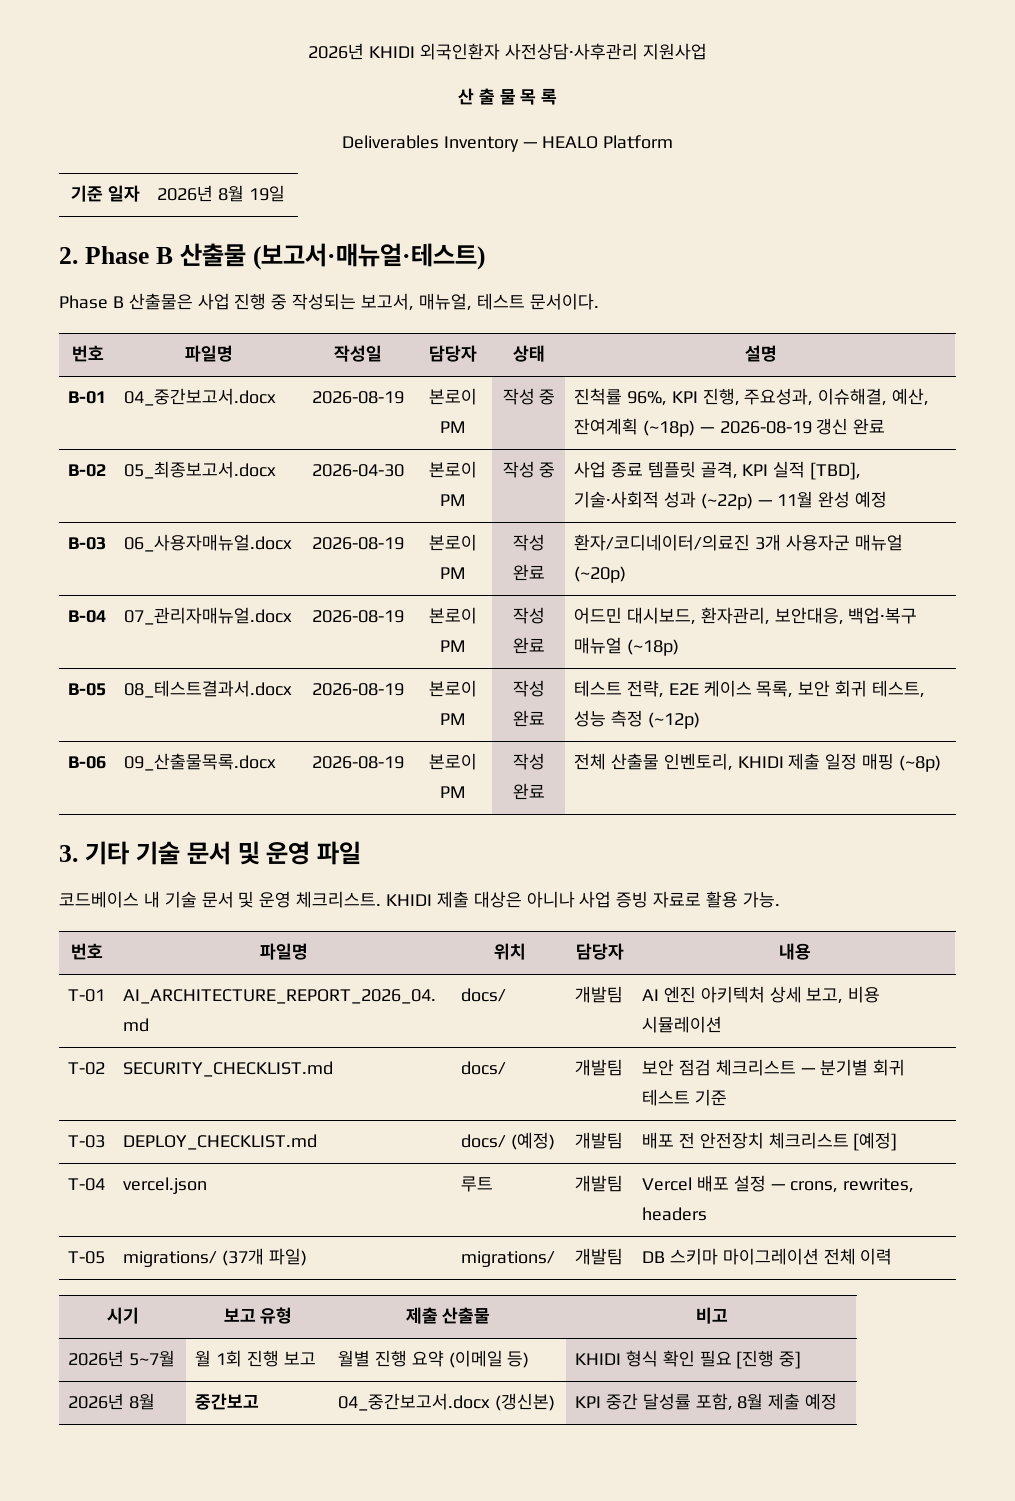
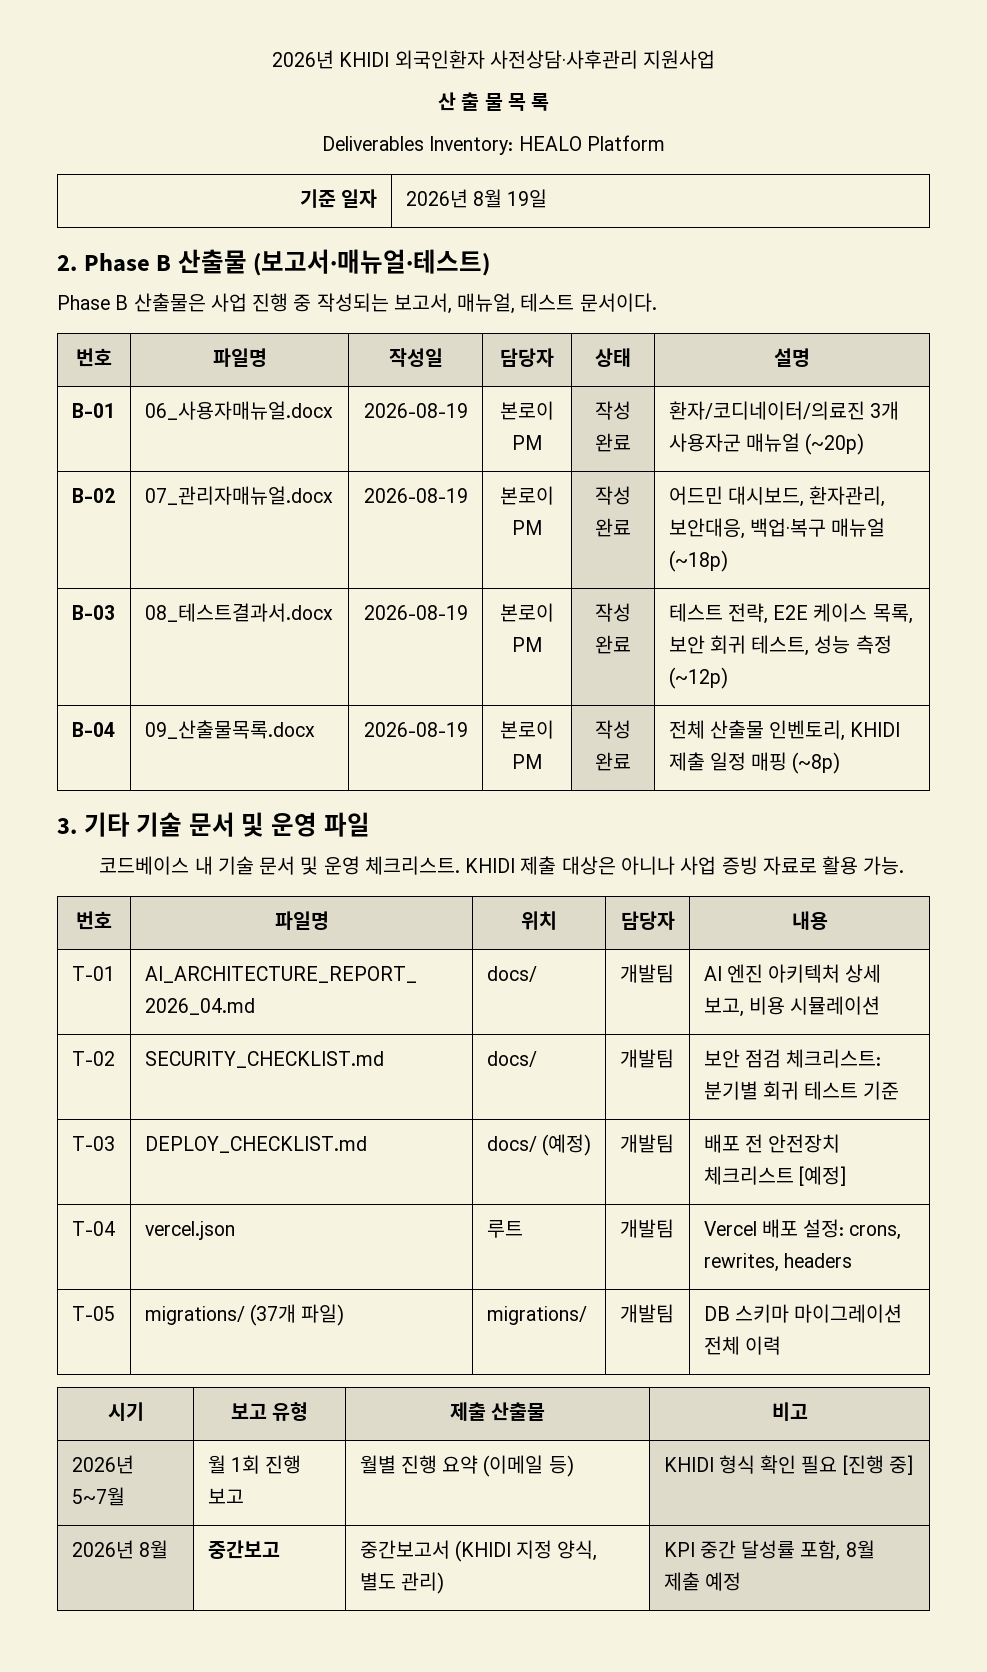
[443,136,538,152] Inventory — -> [429,136,514,155] Inventory:
[123,388,276,406] [312,391,404,404] [429,388,477,405] [440,421,466,433] [502,388,556,405] [573,388,930,406] [573,418,886,437] [67,464,106,477] [123,461,276,479] [312,464,404,477] [429,461,477,478] [440,494,466,506] [502,461,556,478] [573,461,862,480] [573,491,888,510] [67,537,106,550] | 04_중간보고서.docx | 2026-08-19 | 본로이 PM | 작성 중 | 진척률 96%, KPI 진행, 주요성과, 이슈해결, 예산, 잔여계획 (~18p) — 2026-08-19 갱신 완료 // B-02 | 05_최종보고서.docx | 2026-04-30 | 본로이 PM | 작성 중 | 사업 종료 템플릿 골격, KPI 실적 [TBD], 기술·사회적 성과 (~22p) — 11월 완성 예정 // B-03 -> (115, 410) none
[67,610,106,623] B-04 -> [71,488,115,503] B-02
[67,683,106,696] B-05 -> [71,605,115,620] B-03
[67,756,106,769] B-06 -> [71,722,115,737] B-04
[715,1059,816,1076] 체크리스트 — -> [786,1049,882,1068] 체크리스트:
[733,1175,786,1192] 설정 — -> [803,1219,845,1238] 설정:
[337,1393,555,1411] 04_중간보고서.docx (갱신본) -> [359,1540,598,1562] [359,1572,444,1594] 중간보고서 (KHIDI 지정 양식, 별도 관리)

